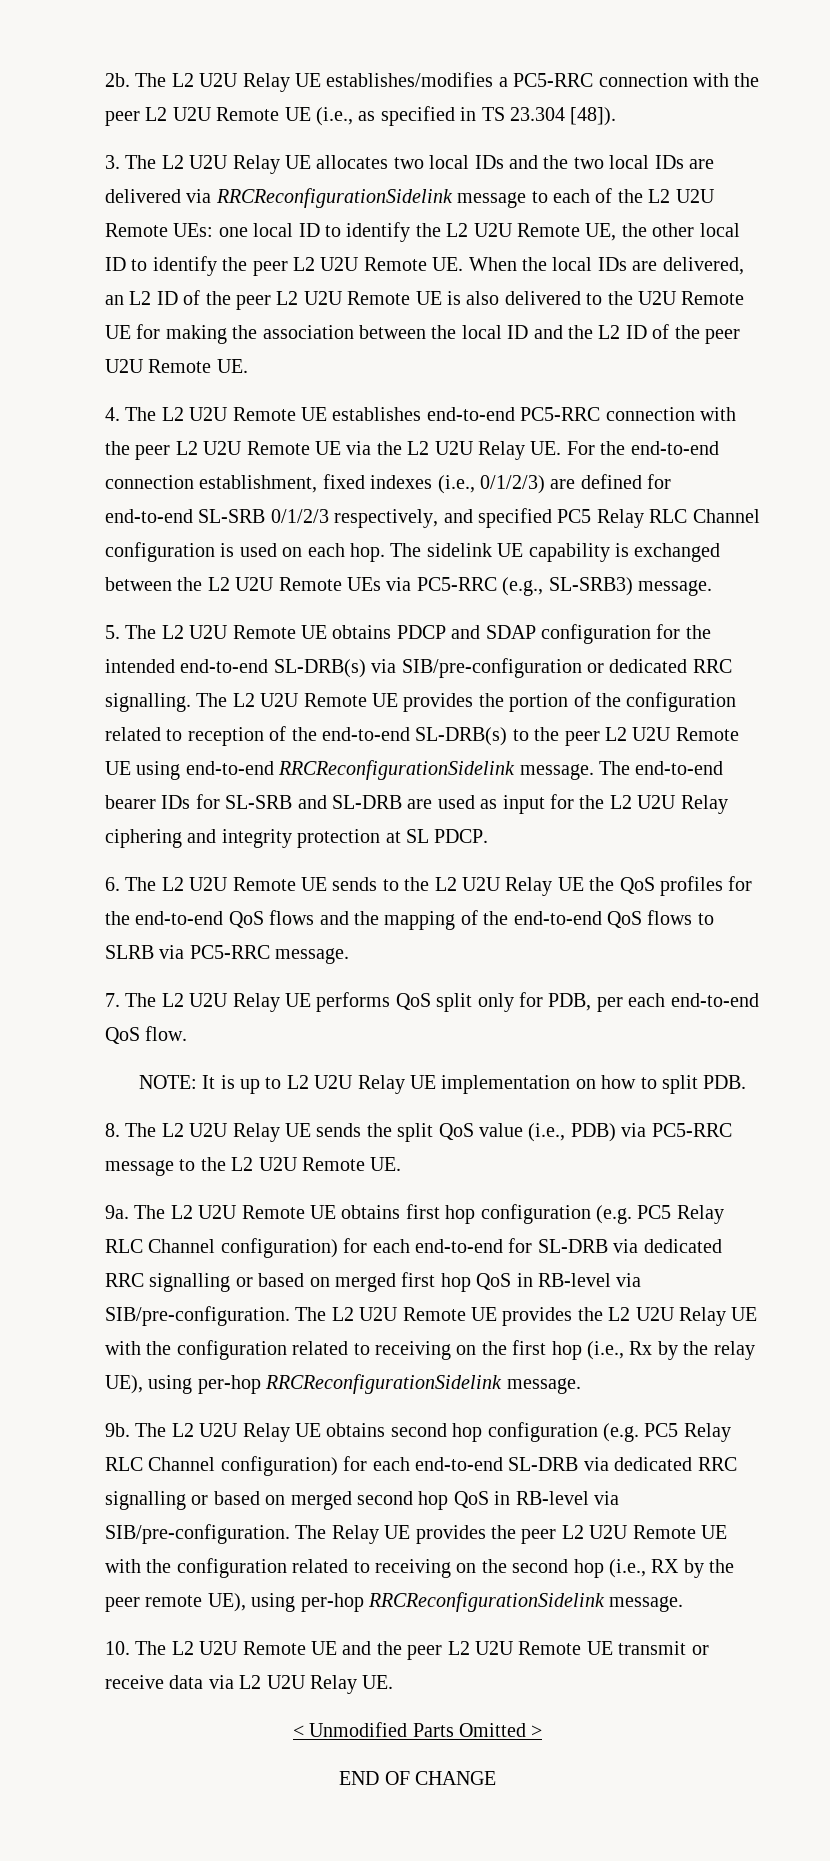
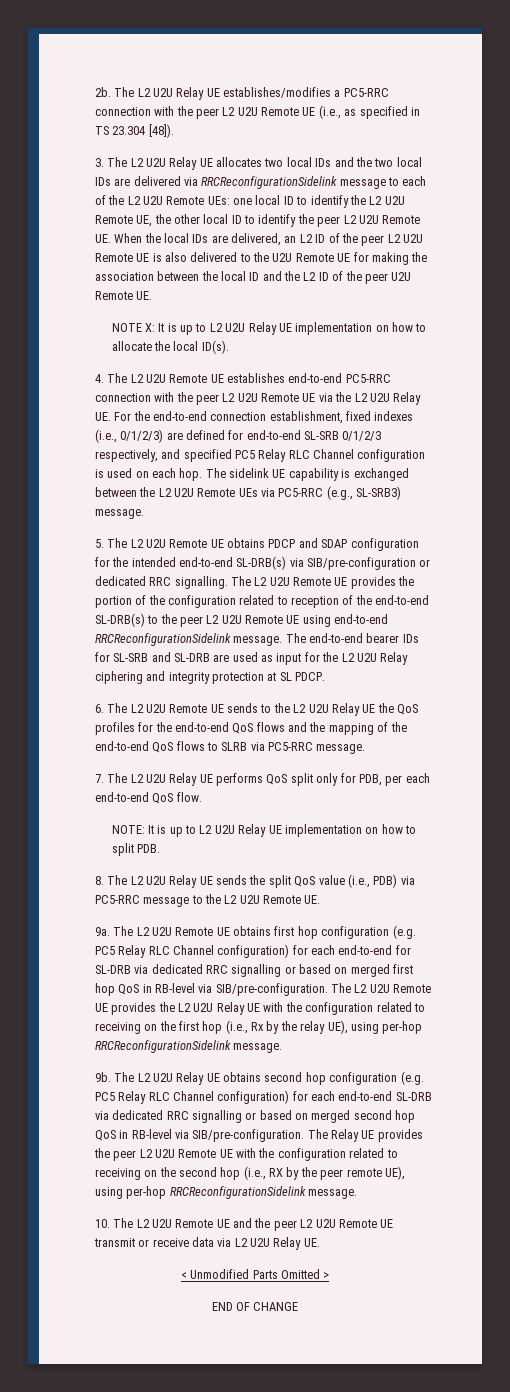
(248, 366) none -> [111,322,427,335] [111,340,229,354] // NOTE X: It is up to L2 U2U Relay UE implementation on how to allocate the local ID(s).

